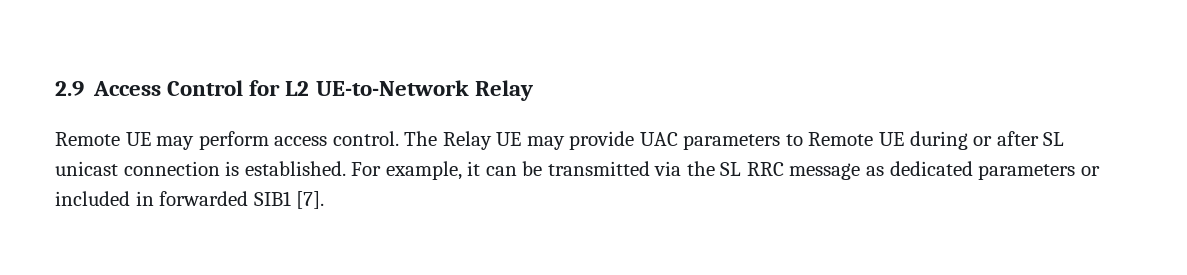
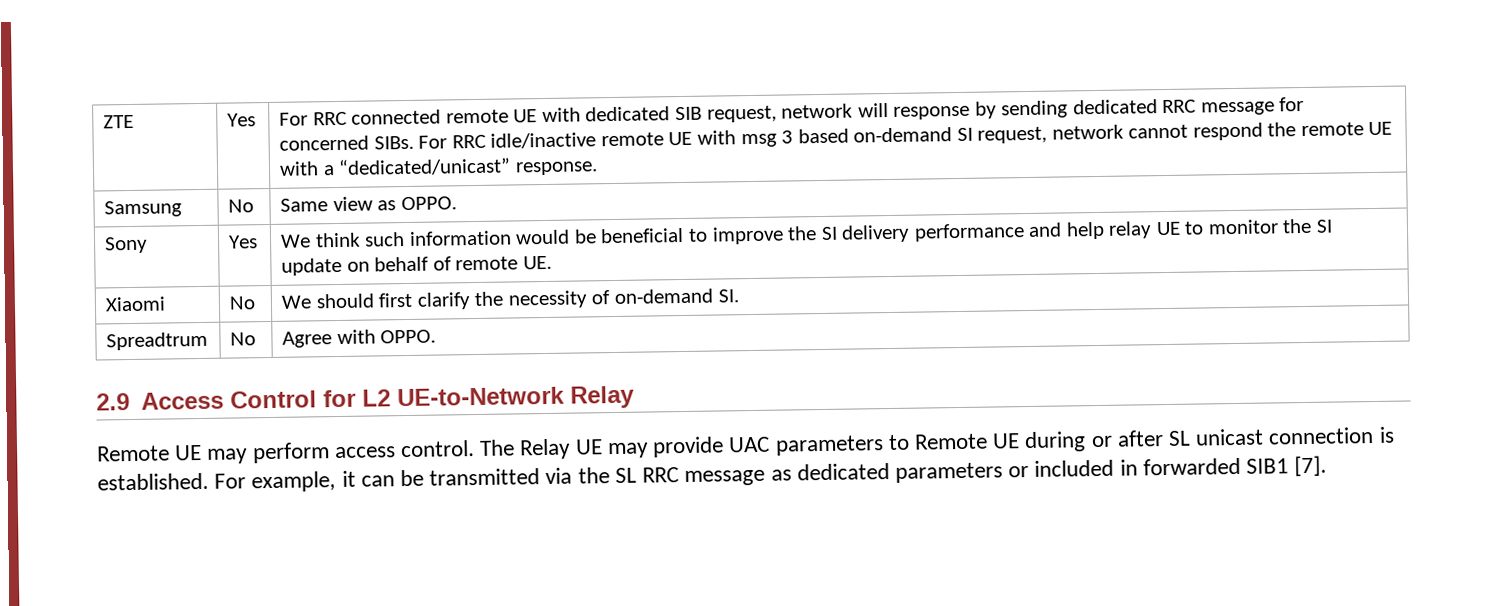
(55, 88) none -> [103,114,135,129] [227,113,257,127] [279,96,1305,126] [279,121,1393,151] [279,157,598,176] [104,200,183,218] [228,199,255,213] [280,196,457,212] [104,236,149,254] [228,235,259,249] [280,218,1333,248] [281,255,552,276] [105,296,167,312] [229,296,257,310] [281,288,739,310] [106,331,209,351] [230,332,257,346] [282,329,437,348] ZTE | Yes | For RRC connected remote UE with dedicated SIB request, network will response by sending dedicated RRC message for concerned SIBs. For RRC idle/inactive remote UE with msg 3 based on-demand SI request, network cannot respond the remote UE with a “dedicated/unicast” response. // Samsung | No | Same view as OPPO. // Sony | Yes | We think such information would be beneficial to improve the SI delivery performance and help relay UE to monitor the SI update on behalf of remote UE. // Xiaomi | No | We should first clarify the necessity of on-demand SI. // Spreadtrum | No | Agree with OPPO. //

